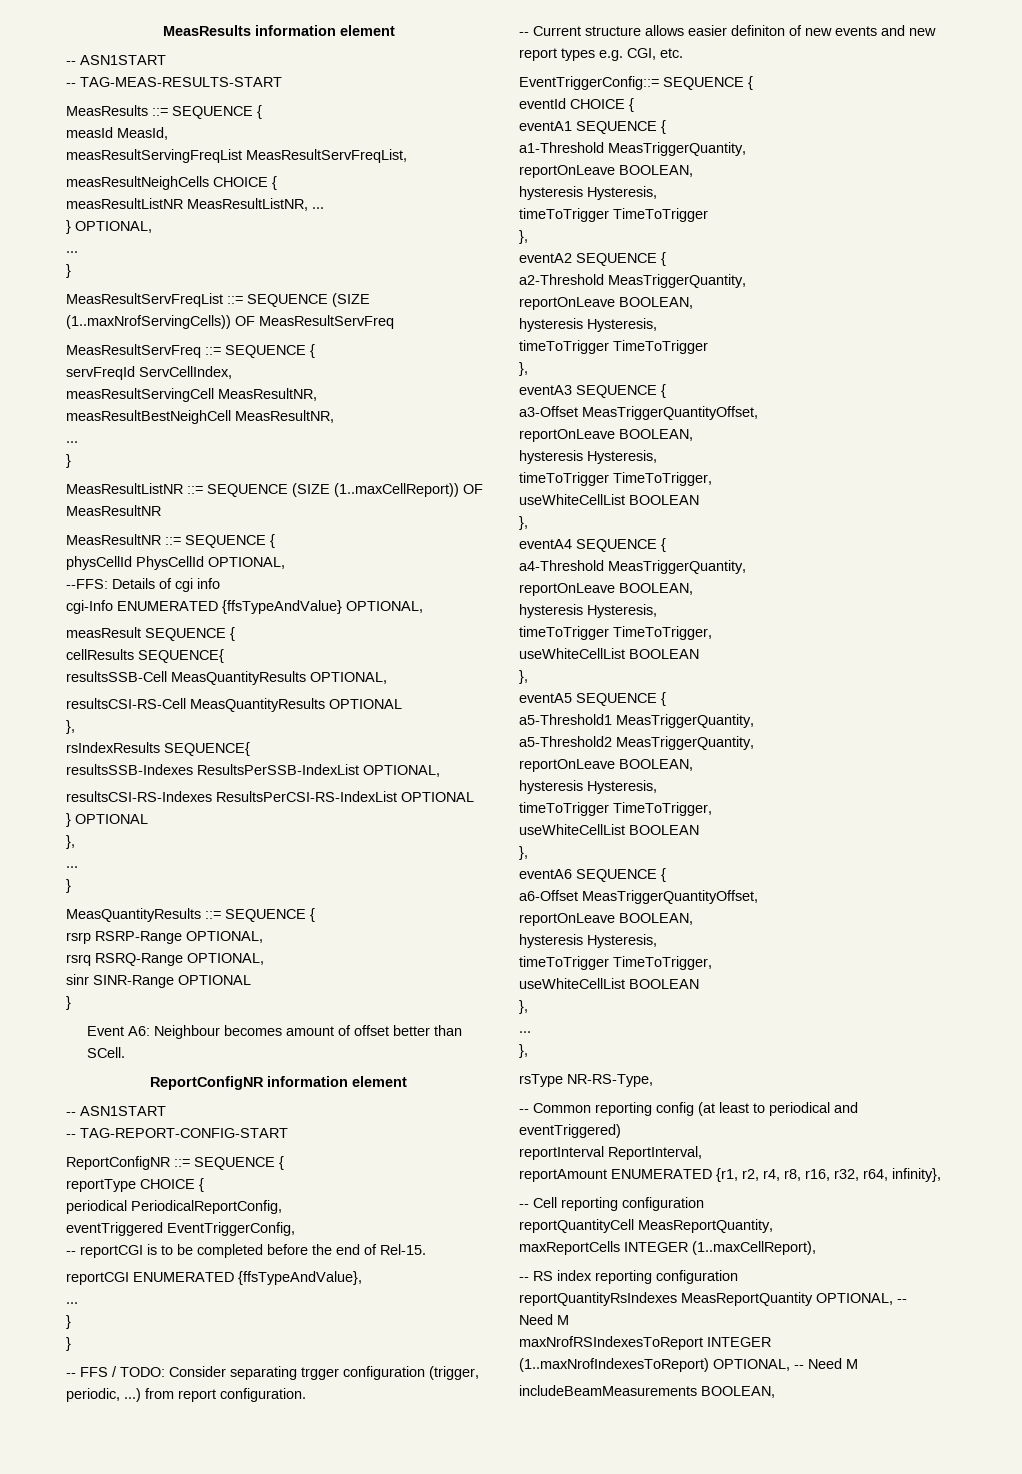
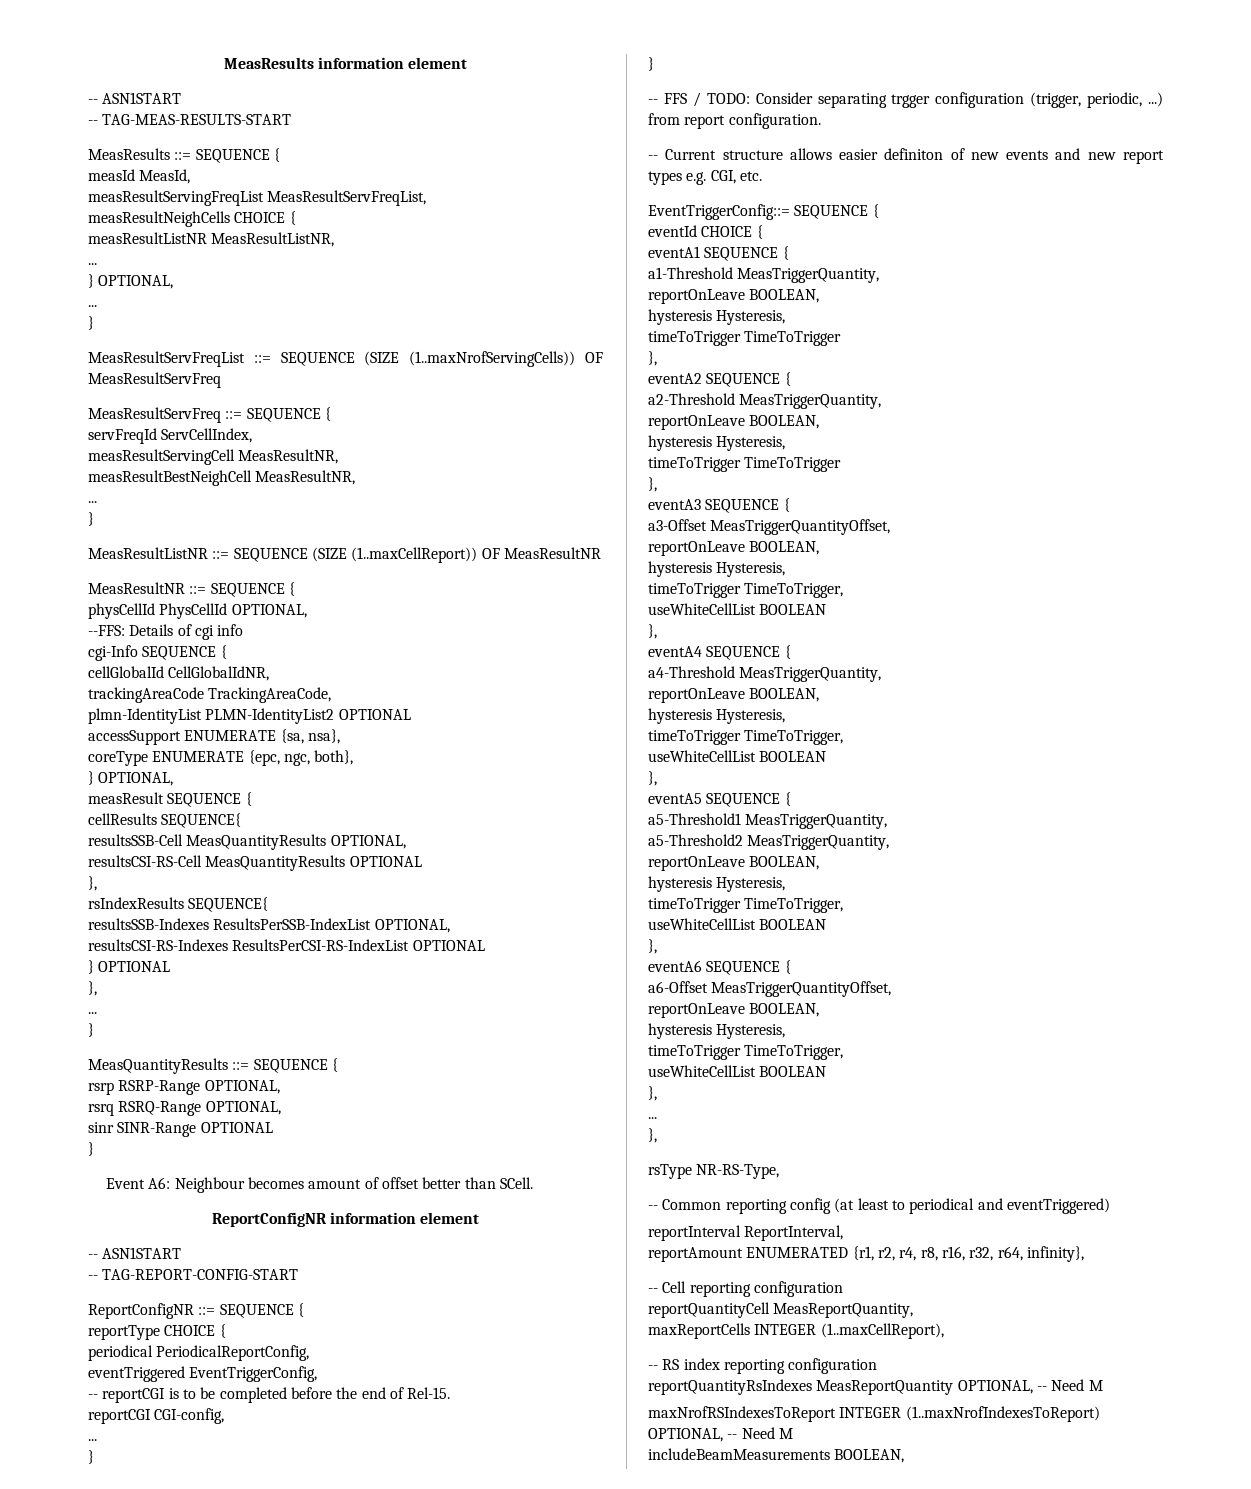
(308, 204) none -> (335, 239) //
[117,600,342,614] ENUMERATED {ffsTypeAndValue} -> [142,645,227,660] [88,666,270,681] [88,687,332,703] [88,708,411,724] [88,729,340,745] [88,750,354,766] [88,771,94,785] SEQUENCE { // cellGlobalId CellGlobalIdNR, // trackingAreaCode TrackingAreaCode, // plmn-IdentityList PLMN-IdentityList2 OPTIONAL // accessSupport ENUMERATE {sa, nsa}, // coreType ENUMERATE {epc, ngc, both}, // }
[133,1271,362,1285] ENUMERATED {ffsTypeAndValue}, -> [154,1408,225,1424] CGI-config,

